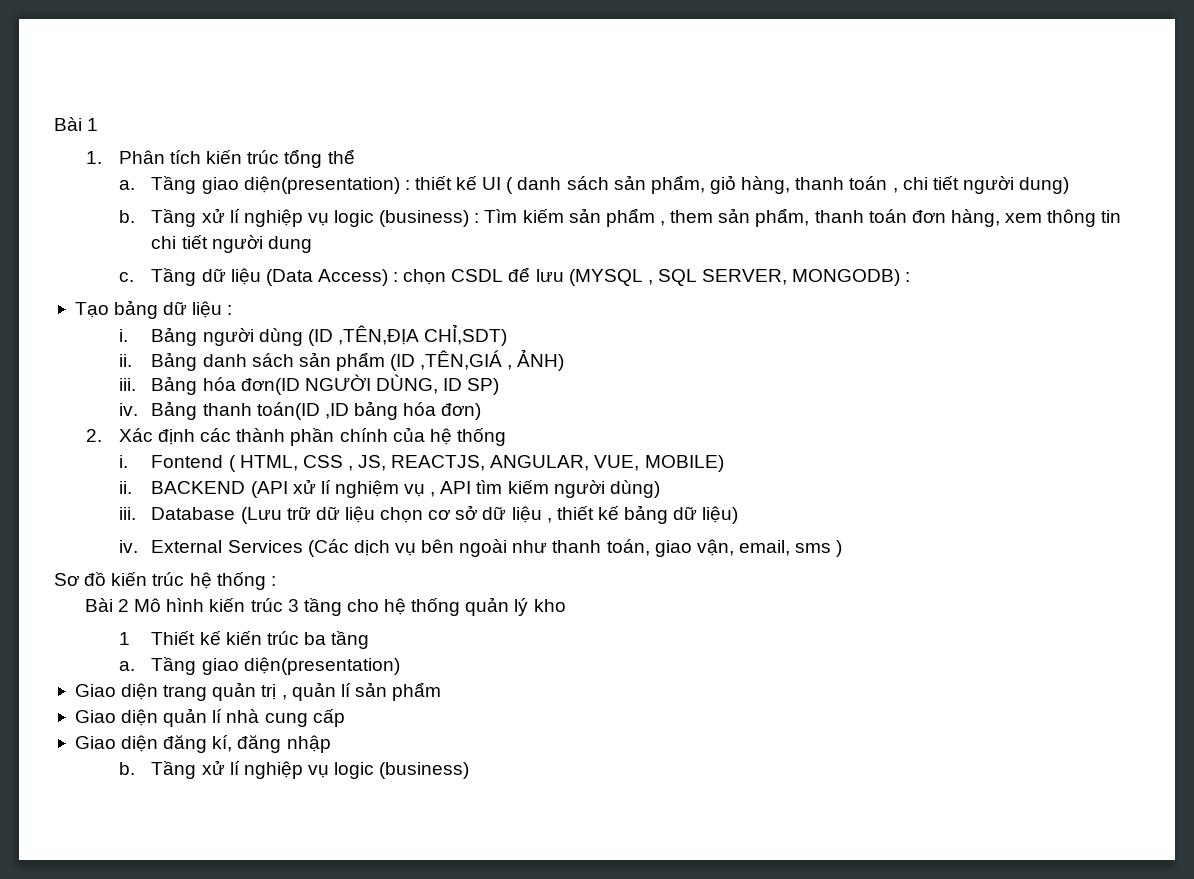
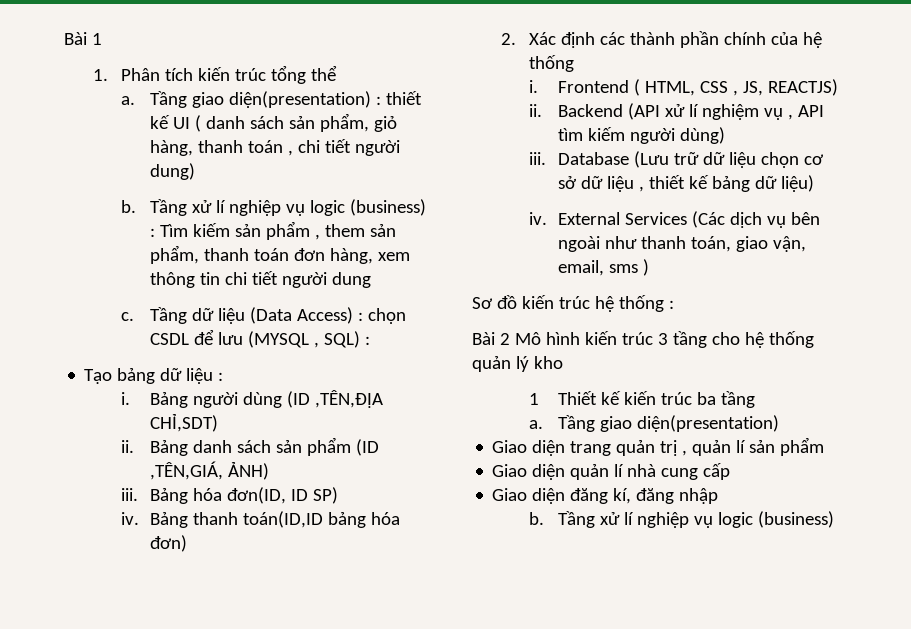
[657,269,901,286] SQL SERVER, MONGODB) -> [324,331,361,348] SQL)
[420,350,513,370] ,TÊN,GIÁ , -> [150,461,224,480] ,TÊN,GIÁ,
[240,374,438,395] đơn(ID NGƯỜI DÙNG, -> [227,487,287,504] đơn(ID,
[256,402,349,420] toán(ID ,ID -> [243,511,324,528] toán(ID,ID
[151,455,224,468] Fontend -> [558,80,630,93] Frontend
[391,455,724,472] [118,481,246,494] REACTJS, ANGULAR, VUE, MOBILE) // ii. BACKEND -> [768,79,839,96] [529,104,624,117] REACTJS) // ii. Backend

